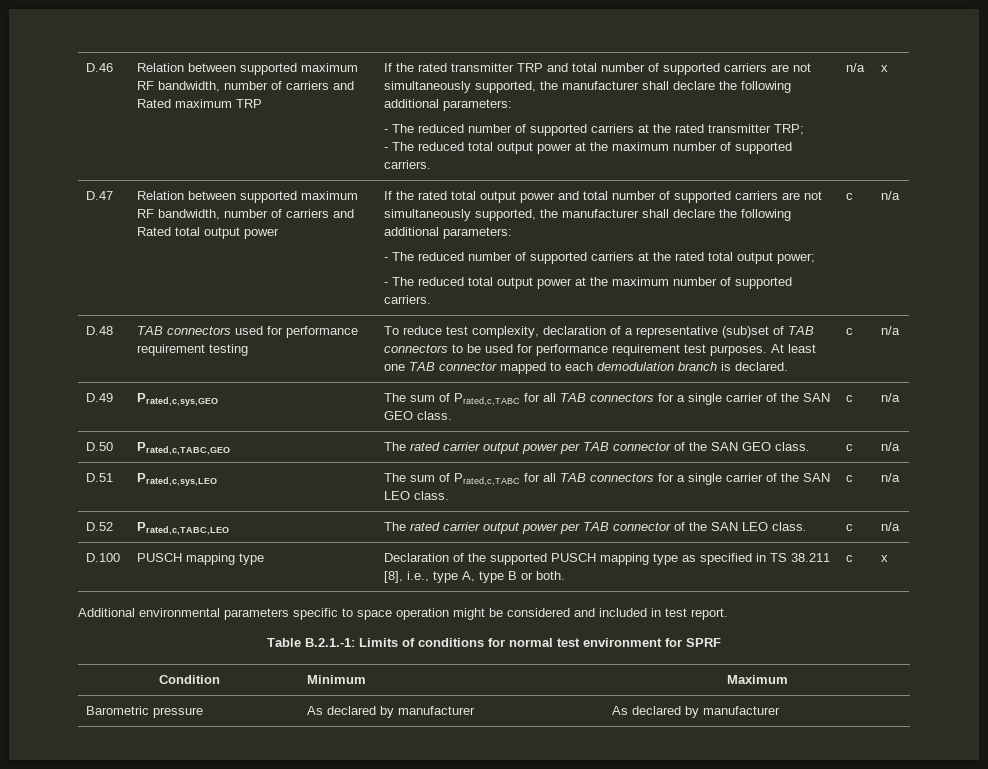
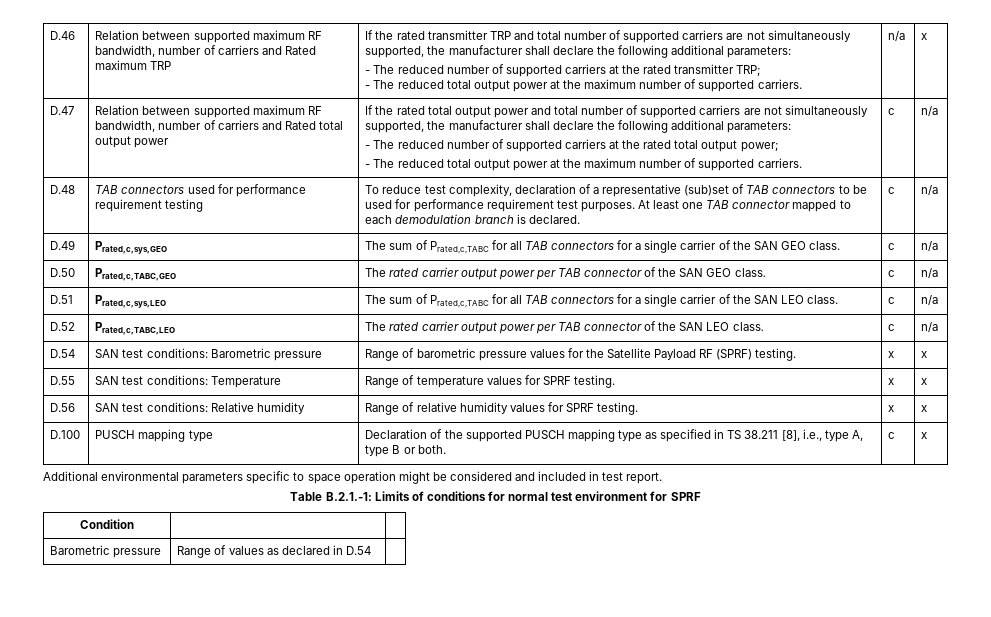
(901, 526) none -> [50,349,76,358] [95,348,322,361] [365,348,797,361] [888,351,895,358] [921,351,928,358] [50,376,76,385] [95,375,281,388] [365,375,615,388] [888,378,895,385] [921,378,928,385] [50,403,76,412] [95,402,305,414] [365,402,639,415] [888,405,895,412] [921,405,928,412] // D.54 | SAN test conditions: Barometric pressure | Range of barometric pressure values for the Satellite Payload RF (SPRF) testing. | x | x // D.55 | SAN test conditions: Temperature | Range of temperature values for SPRF testing. | x | x // D.56 | SAN test conditions: Relative humidity | Range of relative humidity values for SPRF testing. | x | x
[307,675,367,684] [726,675,788,684] [86,706,204,718] [307,706,476,718] [612,706,781,718] Minimum | Maximum // Barometric pressure | As declared by manufacturer | As declared by manufacturer -> [50,545,162,558] [177,545,371,558] | // Barometric pressure | Range of values as declared in D.54 |

